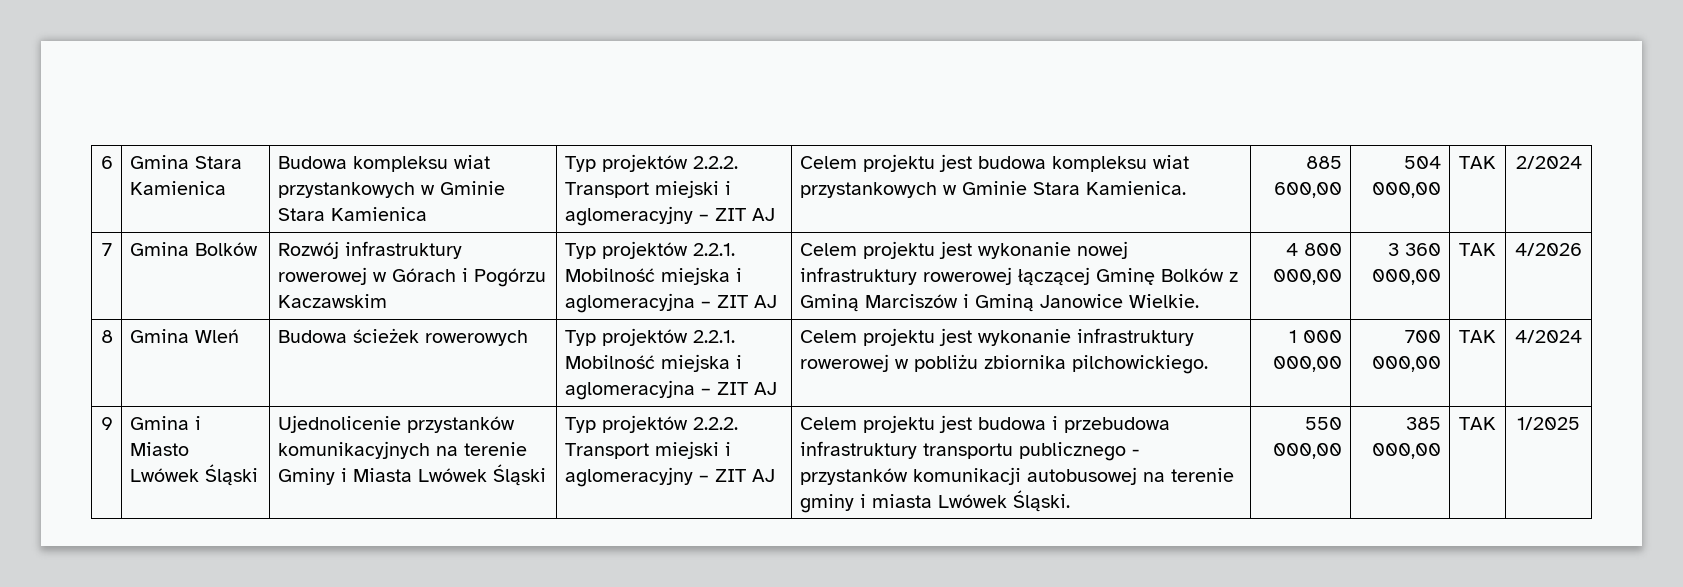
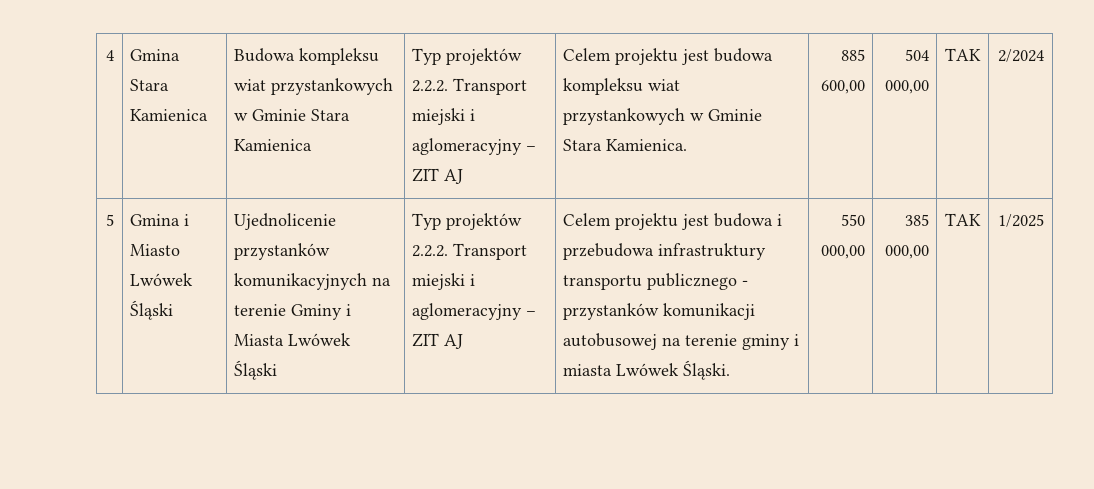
[100,156,113,169] 6 -> [105,50,114,61] 4
[101,243,112,256] [129,242,258,256] [277,241,462,259] [277,267,546,287] [277,294,387,308] [564,241,735,259] [564,267,742,285] [564,293,777,313] [799,241,1128,259] [799,267,1238,286] [799,294,1199,312] [1286,243,1343,256] [1273,269,1343,285] [1388,243,1442,256] [1372,269,1442,285] [1459,243,1496,256] [1515,243,1582,256] [100,330,113,343] [129,329,239,343] [277,328,528,346] [564,328,735,346] [564,354,742,372] [564,380,777,400] [799,328,1194,346] [799,354,1208,374] [1289,330,1343,343] [1273,356,1343,372] [1405,330,1442,343] [1372,356,1442,372] [1459,330,1496,343] [1515,330,1582,343] [100,417,113,430] 7 | Gmina Bolków | Rozwój infrastruktury rowerowej w Górach i Pogórzu Kaczawskim | Typ projektów 2.2.1. Mobilność miejska i aglomeracyjna – ZIT AJ | Celem projektu jest wykonanie nowej infrastruktury rowerowej łączącej Gminę Bolków z Gminą Marciszów i Gminą Janowice Wielkie. | 4 800 000,00 | 3 360 000,00 | TAK | 4/2026 // 8 | Gmina Wleń | Budowa ścieżek rowerowych | Typ projektów 2.2.1. Mobilność miejska i aglomeracyjna – ZIT AJ | Celem projektu jest wykonanie infrastruktury rowerowej w pobliżu zbiornika pilchowickiego. | 1 000 000,00 | 700 000,00 | TAK | 4/2024 // 9 -> [105,214,114,226] 5

